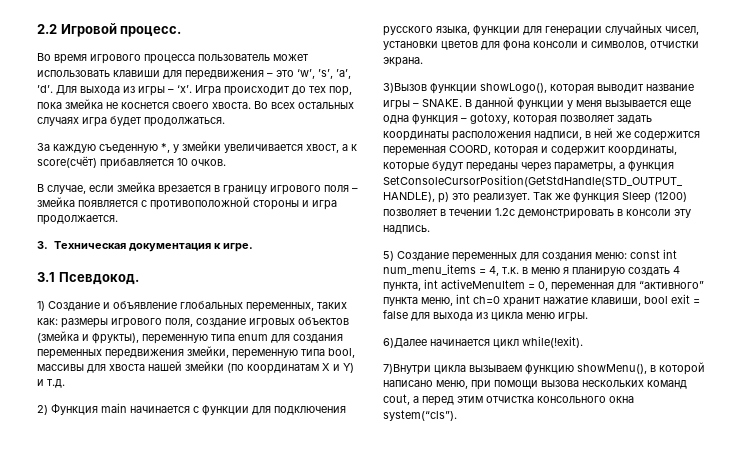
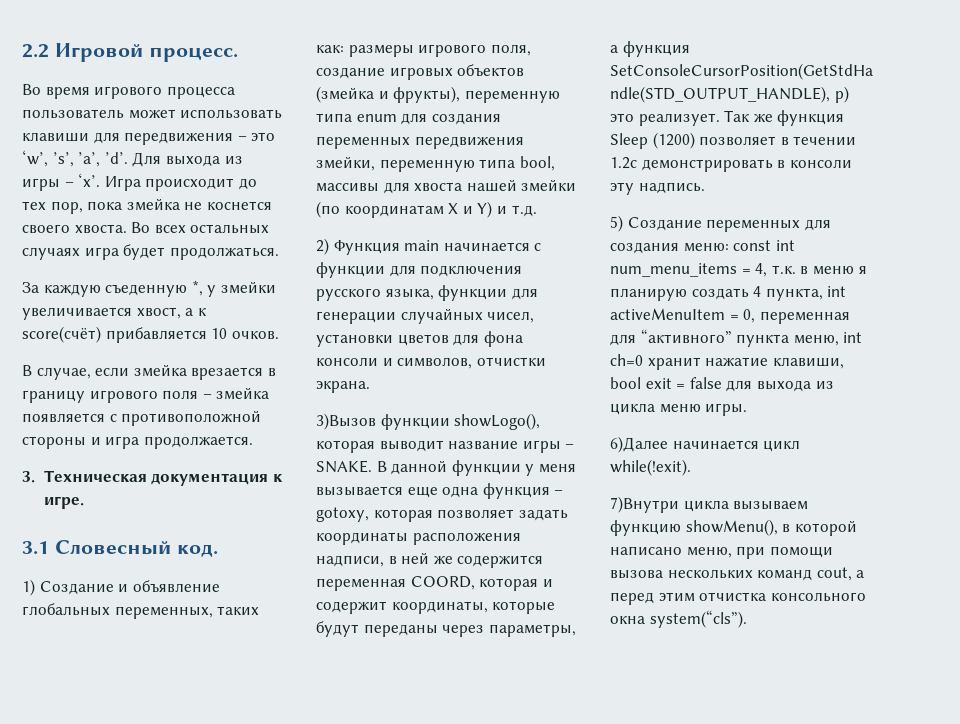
[58,272,139,285] Псевдокод. -> [54,540,218,557] Словесный код.

